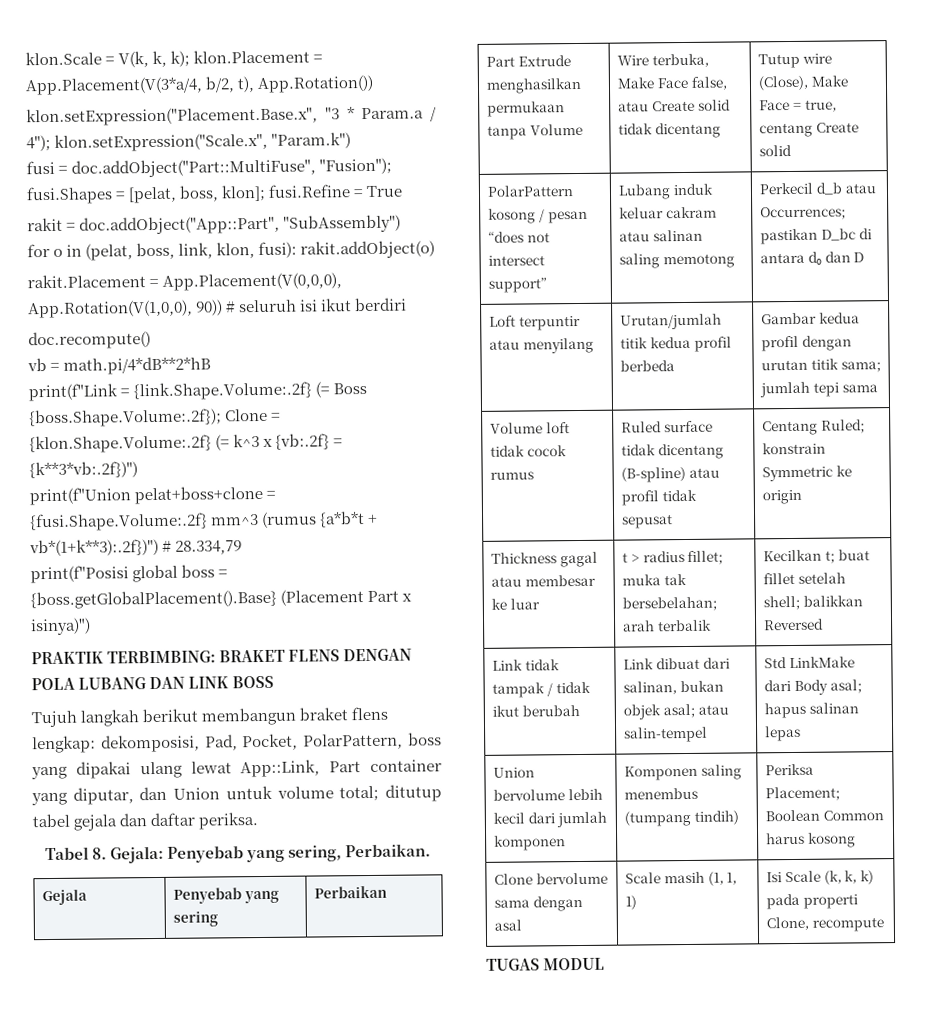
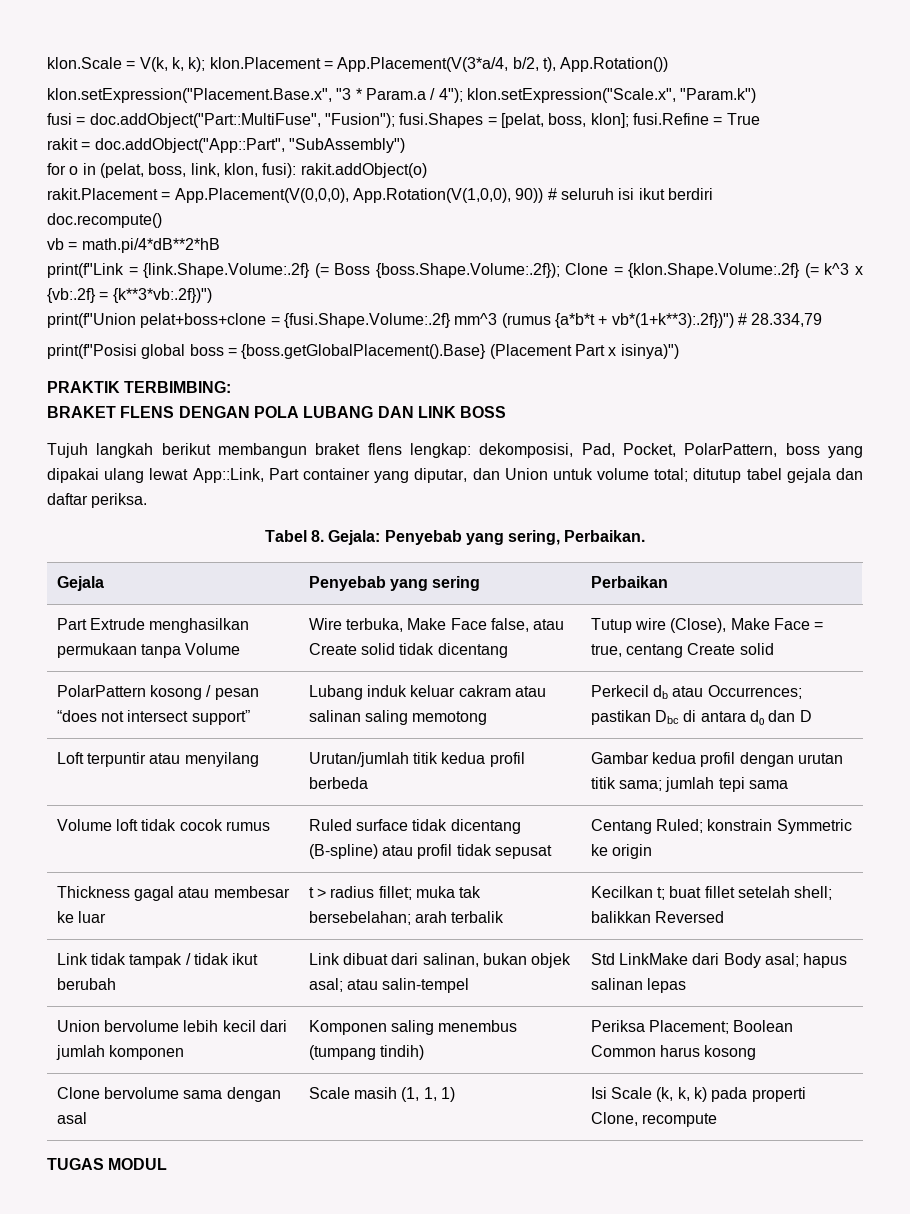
(217, 657) none -> (232, 387) //
[815,182,843,195] d_b -> [652,685,668,699] db
[820,228,856,241] D_bc -> [654,710,679,724] Dbc

